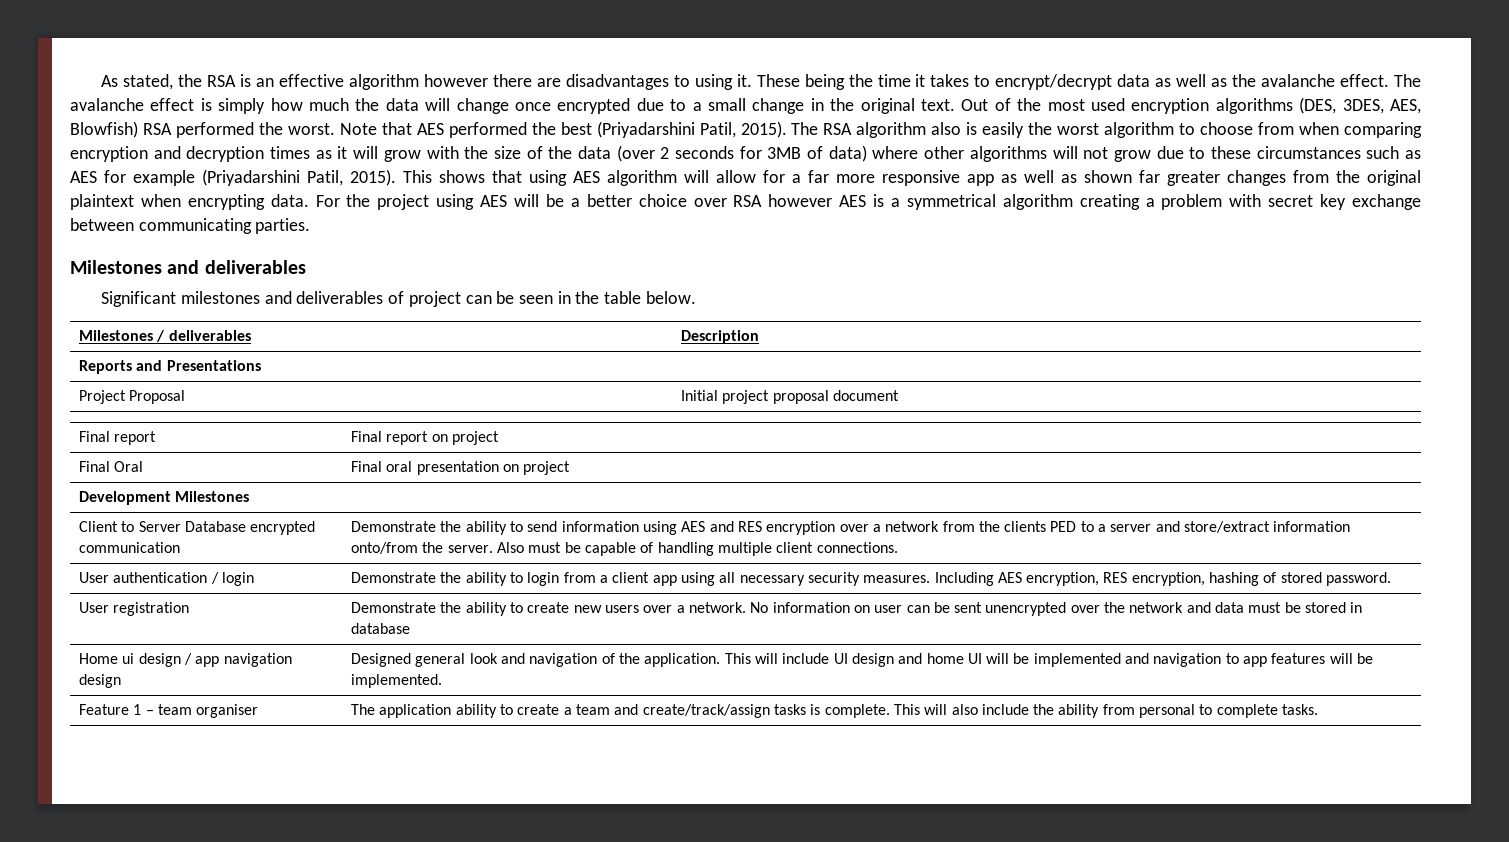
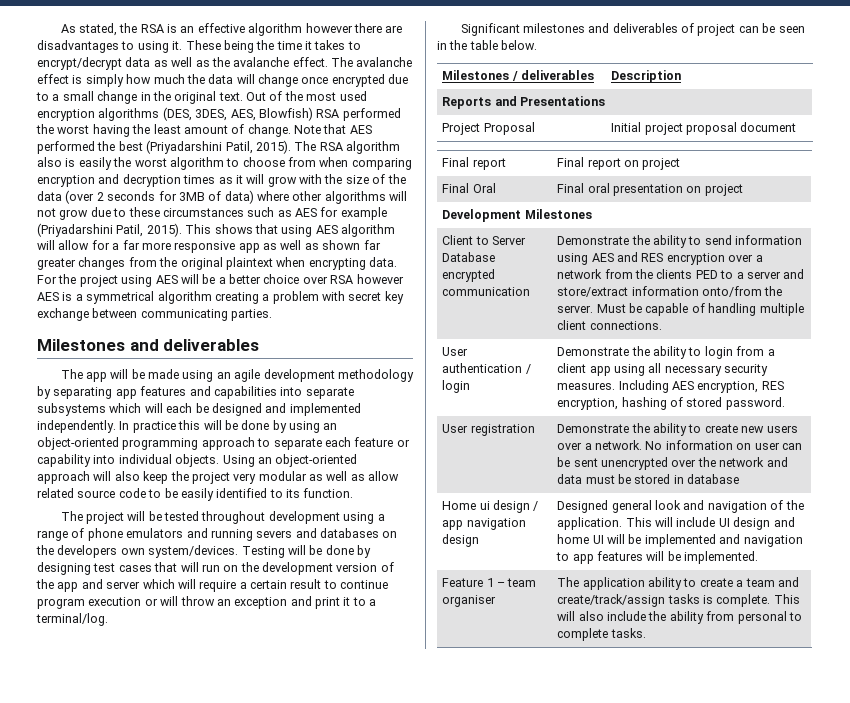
[287,123,335,135] worst. -> [57,124,291,137] worst having the least amount of change.
(306, 267) none -> [60,369,414,382] [37,386,354,399] [37,403,361,416] [37,420,338,433] [37,437,410,450] [37,454,358,467] [37,471,400,484] [37,488,354,501] [60,511,385,524] [37,528,398,541] [36,545,371,558] [37,562,394,575] [36,579,389,592] [37,596,377,609] [36,613,108,626] // The app will be made using an agile development methodology by separating app features and capabilities into separate subsystems which will each be designed and implemented independently. In practice this will be done by using an object-oriented programming approach to separate each feature or capability into individual objects. Using an object-oriented approach will also keep the project very modular as well as allow related source code to be easily identified to its function. // The project will be tested throughout development using a range of phone emulators and running severs and databases on the developers own system/devices. Testing will be done by designing test cases that will run on the development version of the app and server which will require a certain result to continue program execution or will throw an exception and print it to a terminal/log.
[496,542,562,553] Also must -> [596,304,626,313] Must

